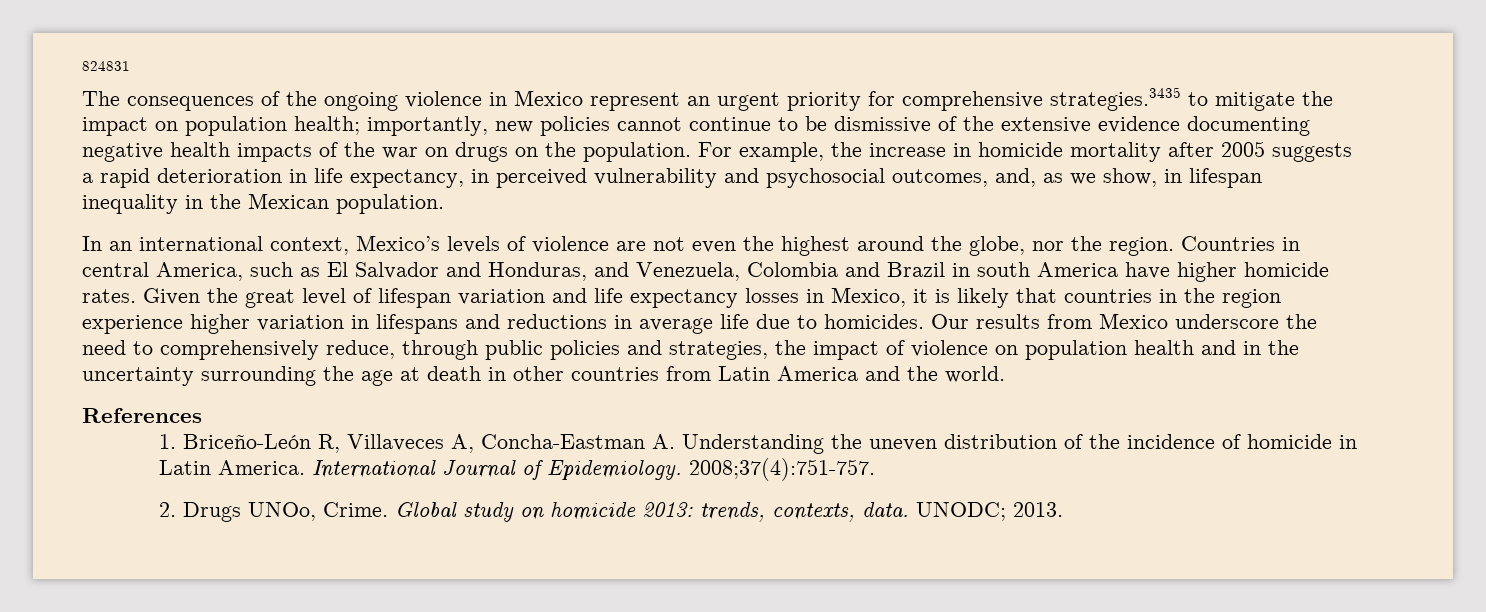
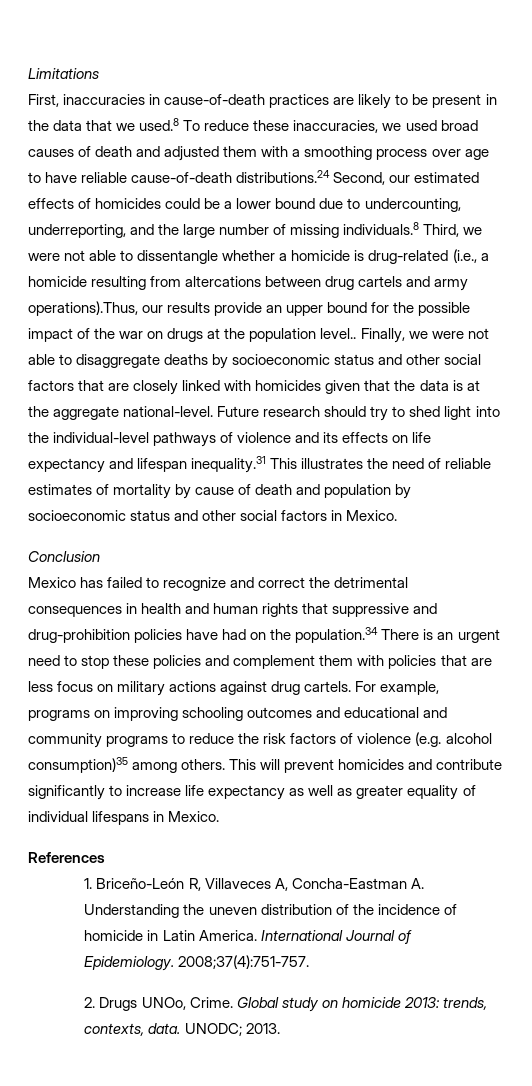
[82,61,130,71] [82,87,1333,111] [82,116,1310,136] [82,142,312,162] 824831 // The consequences of the ongoing violence in Mexico represent an urgent priority for comprehensive strategies.3435 to mitigate the impact on population health; importantly, new policies cannot continue to be dismissive of the extensive evidence documenting negative health impacts -> [28,68,99,79] [28,94,497,109] [28,118,478,133] [28,146,489,161] [28,170,480,185] [28,198,461,212] [28,222,483,238] [28,249,489,264] [28,276,469,291] [28,301,471,316] [28,328,73,342] Limitations // First, inaccuracies in cause-of-death practices are likely to be present in the data that we used.8 To reduce these inaccuracies, we used broad causes of death and adjusted them with a smoothing process over age to have reliable cause-of-death distributions.24 Second, our estimated effects of homicides could be a lower bound due to undercounting, underreporting, and the large number of missing individuals.8 Third, we were not able to dissentangle whether a homicide is drug-related (i.e., a homicide resulting from altercations between drug cartels and army operations).Thus, our results provide an upper bound for the possible impact
[515,141,1352,162] [82,168,1262,188] [82,193,444,214] [82,235,1300,256] [82,262,1329,282] [82,287,1281,308] [82,313,1317,334] [82,340,1299,360] [82,366,1005,386] on the population. For example, the increase in homicide mortality after 2005 suggests a rapid deterioration in life expectancy, in perceived vulnerability and psychosocial outcomes, and, as we show, in lifespan inequality in the Mexican population. // In an international context, Mexico’s levels of violence are not even the highest around the globe, nor the region. Countries in central America, such as El Salvador and Honduras, and Venezuela, Colombia and Brazil in south America have higher homicide rates. Given the great level of lifespan variation and life expectancy losses in Mexico, it is likely that countries in the region experience higher variation in lifespans and reductions in average life due to homicides. Our results from Mexico underscore the need to comprehensively reduce, through public policies and strategies, the impact of violence on population health and in the uncertainty surrounding the age at death in other countries from Latin America and the world. -> [207,328,489,343] [28,354,482,369] [28,380,480,395] [28,406,500,421] [28,432,432,447] [28,456,492,473] [28,484,412,499] [28,510,398,521] [28,551,100,562] [28,577,409,591] [28,603,438,617] [28,627,500,643] [28,655,492,669] [28,681,440,696] [28,707,448,721] [28,732,492,748] [28,757,503,773] [28,785,476,800] [28,811,220,825] at the population level.. Finally, we were not able to disaggregate deaths by socioeconomic status and other social factors that are closely linked with homicides given that the data is at the aggregate national-level. Future research should try to shed light into the individual-level pathways of violence and its effects on life expectancy and lifespan inequality.31 This illustrates the need of reliable estimates of mortality by cause of death and population by socioeconomic status and other social factors in Mexico. // Conclusion // Mexico has failed to recognize and correct the detrimental consequences in health and human rights that suppressive and drug-prohibition policies have had on the population.34 There is an urgent need to stop these policies and complement them with policies that are less focus on military actions against drug cartels. For example, programs on improving schooling outcomes and educational and community programs to reduce the risk factors of violence (e.g. alcohol consumption)35 among others. This will prevent homicides and contribute significantly to increase life expectancy as well as greater equality of individual lifespans in Mexico.

